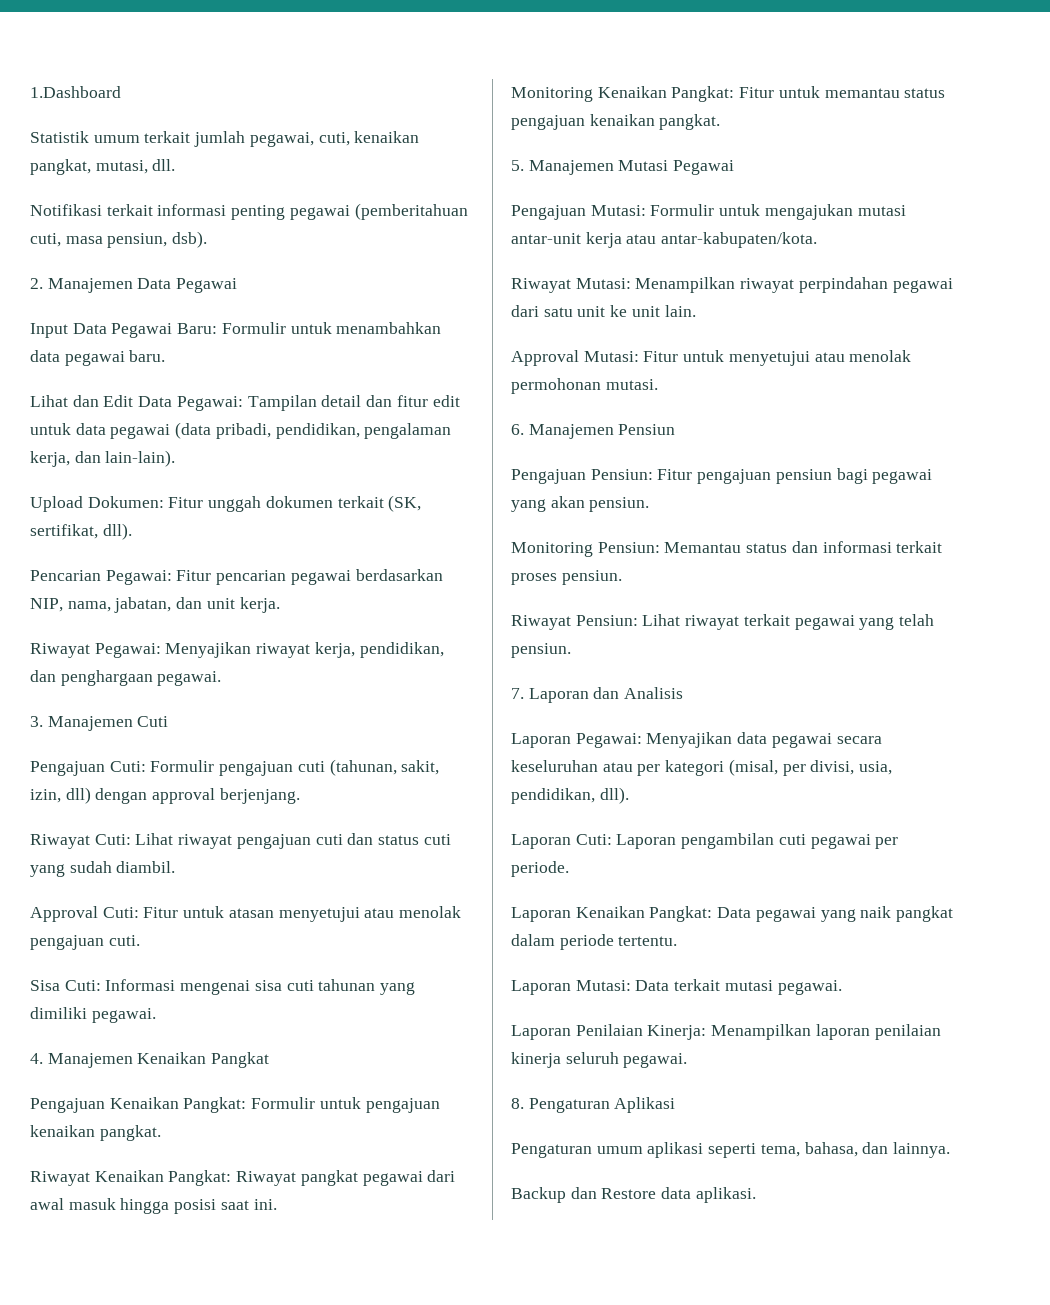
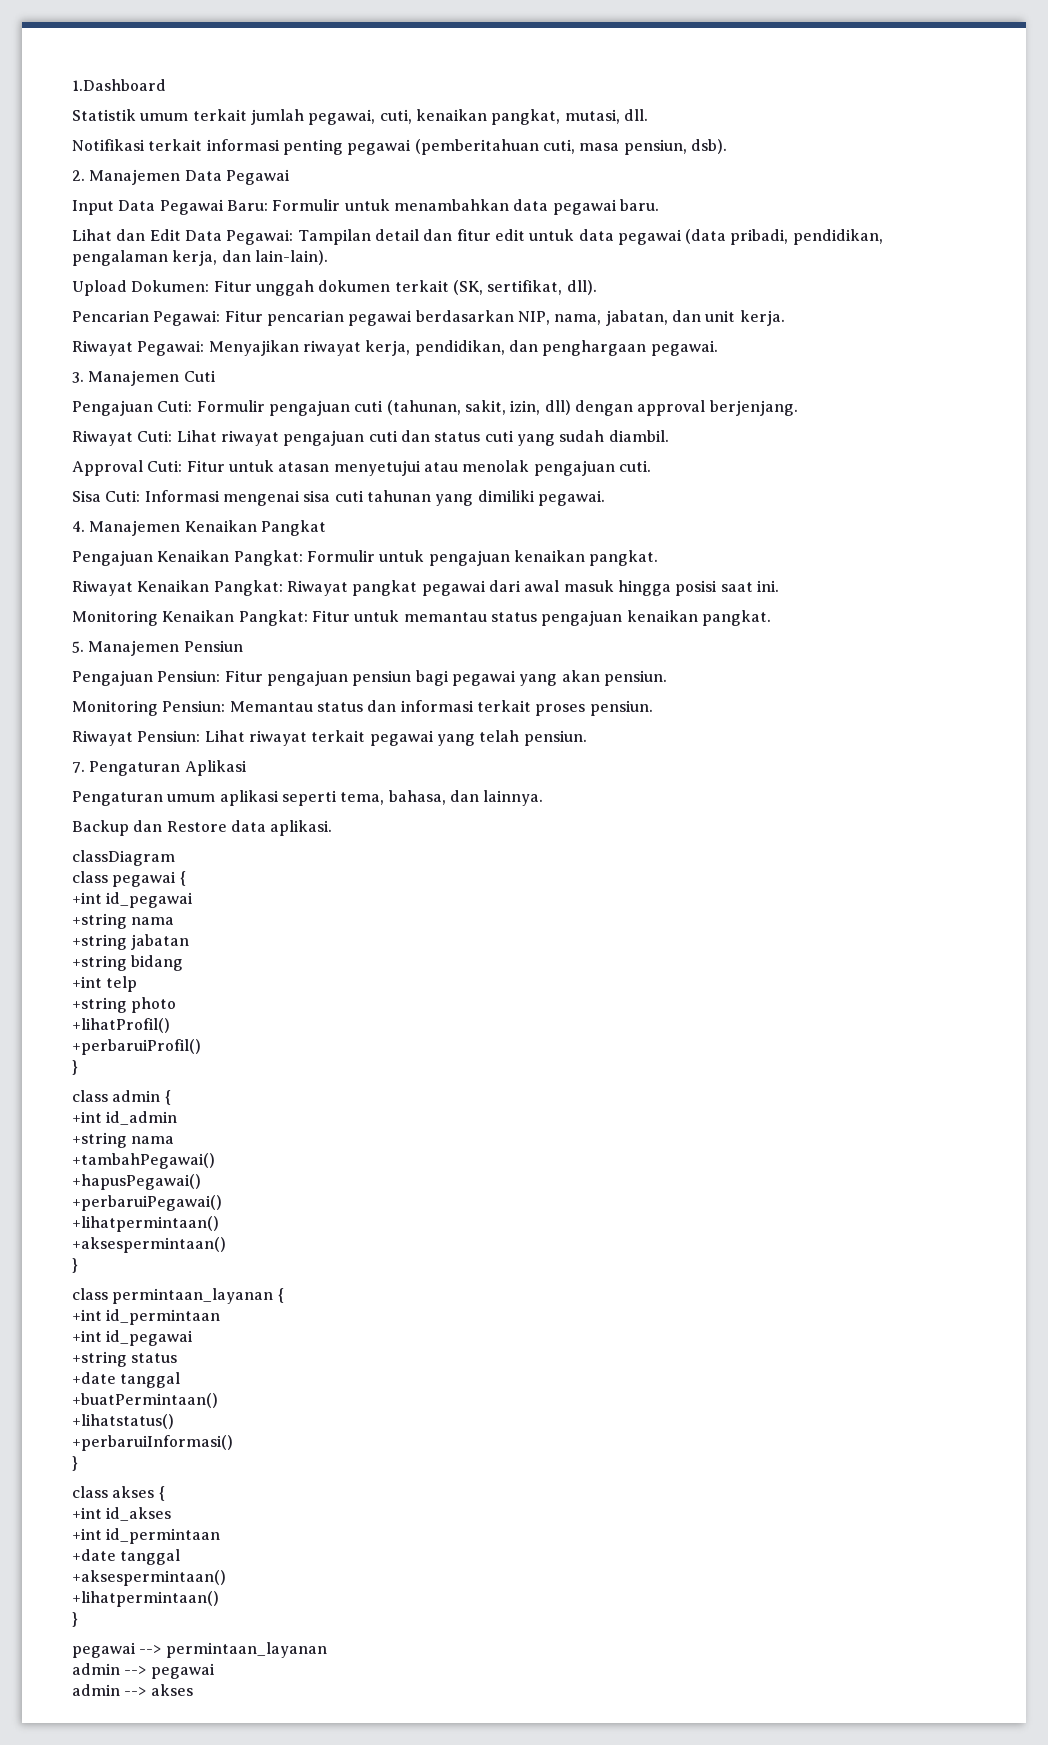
[618,160,735,175] [511,204,906,220] [511,232,818,248] [511,277,953,293] [511,305,696,317] [511,350,912,366] [511,378,658,394] [511,424,614,439] Mutasi Pegawai // Pengajuan Mutasi: Formulir untuk mengajukan mutasi antar-unit kerja atau antar-kabupaten/kota. // Riwayat Mutasi: Menampilkan riwayat perpindahan pegawai dari satu unit ke unit lain. // Approval Mutasi: Fitur untuk menyetujui atau menolak permohonan mutasi. // 6. Manajemen -> (180, 648) none
[528,687,684,703] [511,732,882,748] [511,759,893,776] [511,787,629,804] [511,833,899,849] [511,861,569,877] [511,906,954,922] [511,934,678,950] [511,979,842,995] [511,1024,941,1040] [511,1052,688,1068] [511,1098,524,1109] Laporan dan Analisis // Laporan Pegawai: Menyajikan data pegawai secara keseluruhan atau per kategori (misal, per divisi, usia, pendidikan, dll). // Laporan Cuti: Laporan pengambilan cuti pegawai per periode. // Laporan Kenaikan Pangkat: Data pegawai yang naik pangkat dalam periode tertentu. // Laporan Mutasi: Data terkait mutasi pegawai. // Laporan Penilaian Kinerja: Menampilkan laporan penilaian kinerja seluruh pegawai. // 8. -> (85, 767) none
(756, 1195) none -> [72,850,175,866] [72,871,186,887] [72,892,194,908] [72,913,175,929] [72,934,190,950] [72,955,184,971] [72,976,138,992] [72,997,177,1013] [72,1018,170,1033] [72,1039,201,1055] [72,1060,78,1075] [72,1090,171,1105] [72,1111,178,1125] [72,1132,175,1148] [72,1153,215,1169] [72,1174,201,1190] [72,1195,222,1211] [72,1216,219,1232] [72,1237,226,1253] [72,1258,78,1273] [72,1288,284,1304] [72,1309,221,1325] [72,1330,194,1346] [72,1351,178,1367] [72,1372,181,1388] [72,1393,218,1408] [72,1414,174,1429] [72,1435,233,1451] [72,1456,78,1471] [72,1486,165,1501] [72,1507,172,1521] [72,1528,221,1544] [72,1549,181,1565] [72,1570,226,1586] [72,1591,219,1607] [72,1612,78,1627] [72,1642,327,1658] [72,1663,215,1679] [72,1684,193,1696] // classDiagram // class pegawai { // +int id_pegawai // +string nama // +string jabatan // +string bidang // +int telp // +string photo // +lihatProfil() // +perbaruiProfil() // } // class admin { // +int id_admin // +string nama // +tambahPegawai() // +hapusPegawai() // +perbaruiPegawai() // +lihatpermintaan() // +aksespermintaan() // } // class permintaan_layanan { // +int id_permintaan // +int id_pegawai // +string status // +date tanggal // +buatPermintaan() // +lihatstatus() // +perbaruiInformasi() // } // class akses { // +int id_akses // +int id_permintaan // +date tanggal // +aksespermintaan() // +lihatpermintaan() // } // pegawai --> permintaan_layanan // admin --> pegawai // admin --> akses

